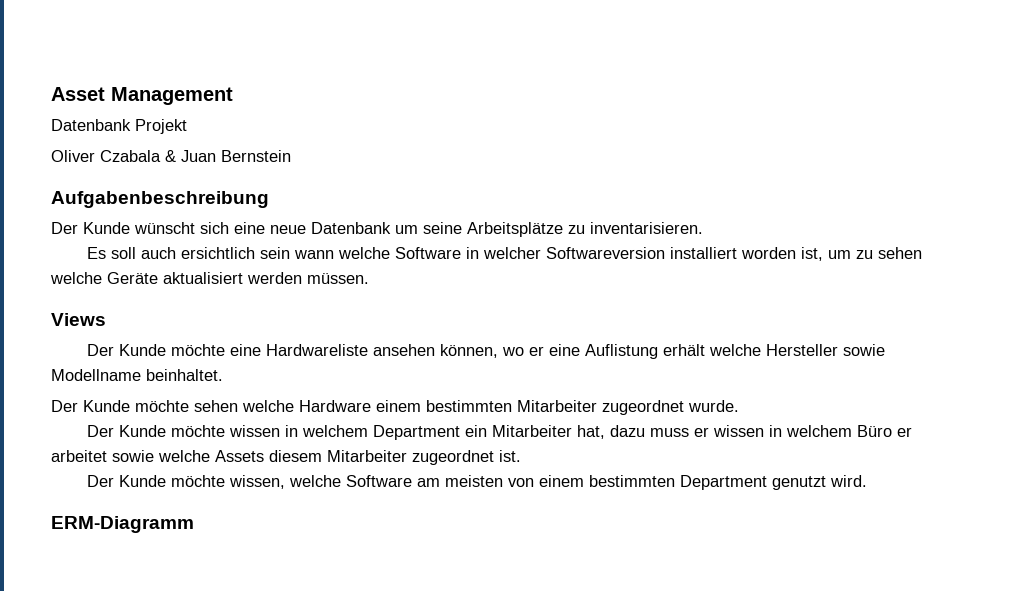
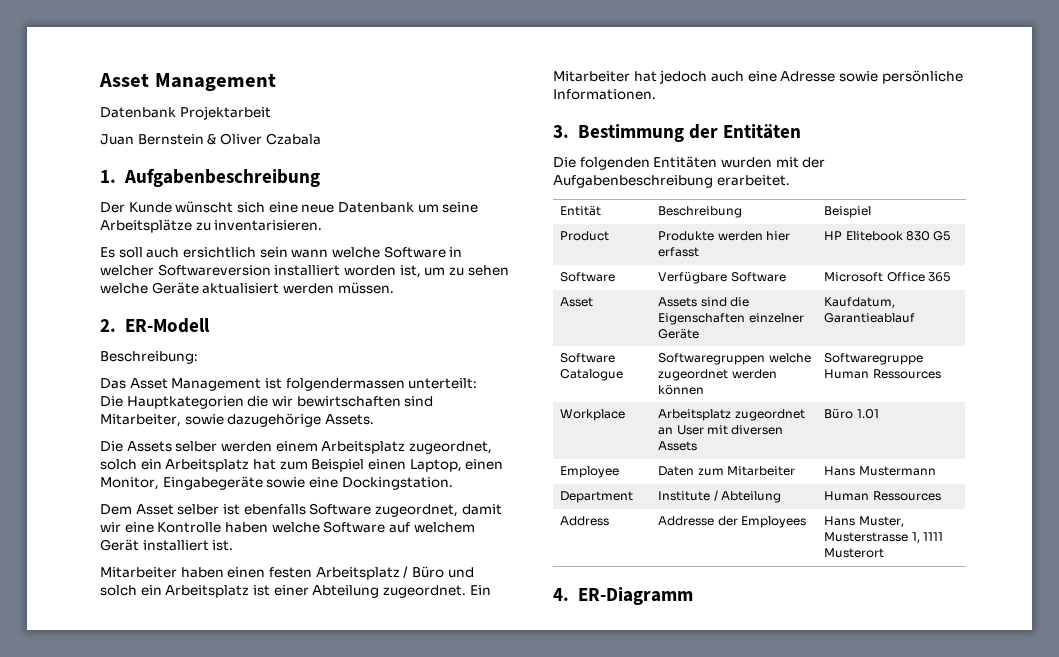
[135,119,187,134] Projekt // -> [179,106,271,120] [100,134,217,145] Projektarbeit // Juan Bernstein &
[165,150,291,162] & Juan Bernstein // -> [100,170,116,183] // 1.
[51,313,106,326] [86,344,885,359] [51,369,223,381] [51,400,739,415] [86,425,912,440] [51,450,521,465] [86,475,867,490] [51,516,194,533] Views // Der Kunde möchte eine Hardwareliste ansehen können, wo er eine Auflistung erhält welche Hersteller sowie Modellname beinhaltet. // Der Kunde möchte sehen welche Hardware einem bestimmten Mitarbeiter zugeordnet wurde. // Der Kunde möchte wissen in welchem Department ein Mitarbeiter hat, dazu muss er wissen in welchem Büro er arbeitet sowie welche Assets diesem Mitarbeiter zugeordnet ist. // Der Kunde möchte wissen, welche Software am meisten von einem bestimmten Department genutzt wird. // ERM-Diagramm -> [100,318,211,333] [100,351,198,364] [100,378,478,391] [100,396,434,409] [100,413,374,427] [100,441,492,454] [100,459,504,472] [100,476,453,490] [100,503,502,517] [100,521,475,533] [100,539,234,551] [100,566,474,580] [100,585,491,598] [553,70,963,84] [553,89,656,100] [553,124,802,142] [553,156,826,170] [553,175,790,188] [560,205,602,216] [658,206,743,218] [824,206,872,218] [560,231,610,241] [658,231,790,241] [658,247,700,257] [824,231,951,241] [560,272,616,282] [658,271,786,284] [824,272,950,282] [560,297,594,307] [658,297,749,307] [658,313,804,325] [658,328,700,339] [824,297,896,308] [824,313,916,323] [560,353,616,363] [560,369,624,381] [658,353,811,365] [658,369,777,381] [658,384,705,395] [824,353,924,365] [824,369,941,379] [560,409,626,421] [658,409,805,421] [658,425,784,435] [658,441,698,451] [824,408,879,419] [560,466,620,478] [658,466,795,476] [824,466,936,476] [560,491,634,503] [658,490,781,503] [824,491,941,501] [560,516,610,526] [658,516,806,528] [824,516,904,527] [824,532,943,543] [824,548,885,558] [553,587,694,605] 2. ER-Modell // Beschreibung: // Das Asset Management ist folgendermassen unterteilt: // Die Hauptkategorien die wir bewirtschaften sind Mitarbeiter, sowie dazugehörige Assets. // Die Assets selber werden einem Arbeitsplatz zugeordnet, solch ein Arbeitsplatz hat zum Beispiel einen Laptop, einen Monitor, Eingabegeräte sowie eine Dockingstation. // Dem Asset selber ist ebenfalls Software zugeordnet, damit wir eine Kontrolle haben welche Software auf welchem Gerät installiert ist. // Mitarbeiter haben einen festen Arbeitsplatz / Büro und solch ein Arbeitsplatz ist einer Abteilung zugeordnet. Ein Mitarbeiter hat jedoch auch eine Adresse sowie persönliche Informationen. // 3. Bestimmung der Entitäten // Die folgenden Entitäten wurden mit der Aufgabenbeschreibung erarbeitet. // Entität | Beschreibung | Beispiel // Product | Produkte werden hier erfasst | HP Elitebook 830 G5 // Software | Verfügbare Software | Microsoft Office 365 // Asset | Assets sind die Eigenschaften einzelner Geräte | Kaufdatum, Garantieablauf // Software Catalogue | Softwaregruppen welche zugeordnet werden können | Softwaregruppe Human Ressources // Workplace | Arbeitsplatz zugeordnet an User mit diversen Assets | Büro 1.01 // Employee | Daten zum Mitarbeiter | Hans Mustermann // Department | Institute / Abteilung | Human Ressources // Address | Addresse der Employees | Hans Muster, Musterstrasse 1, 1111 Musterort // 4. ER-Diagramm

